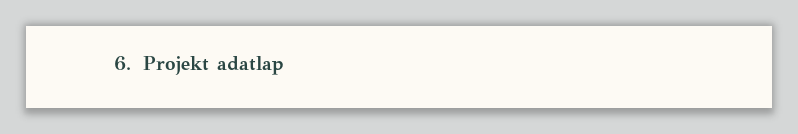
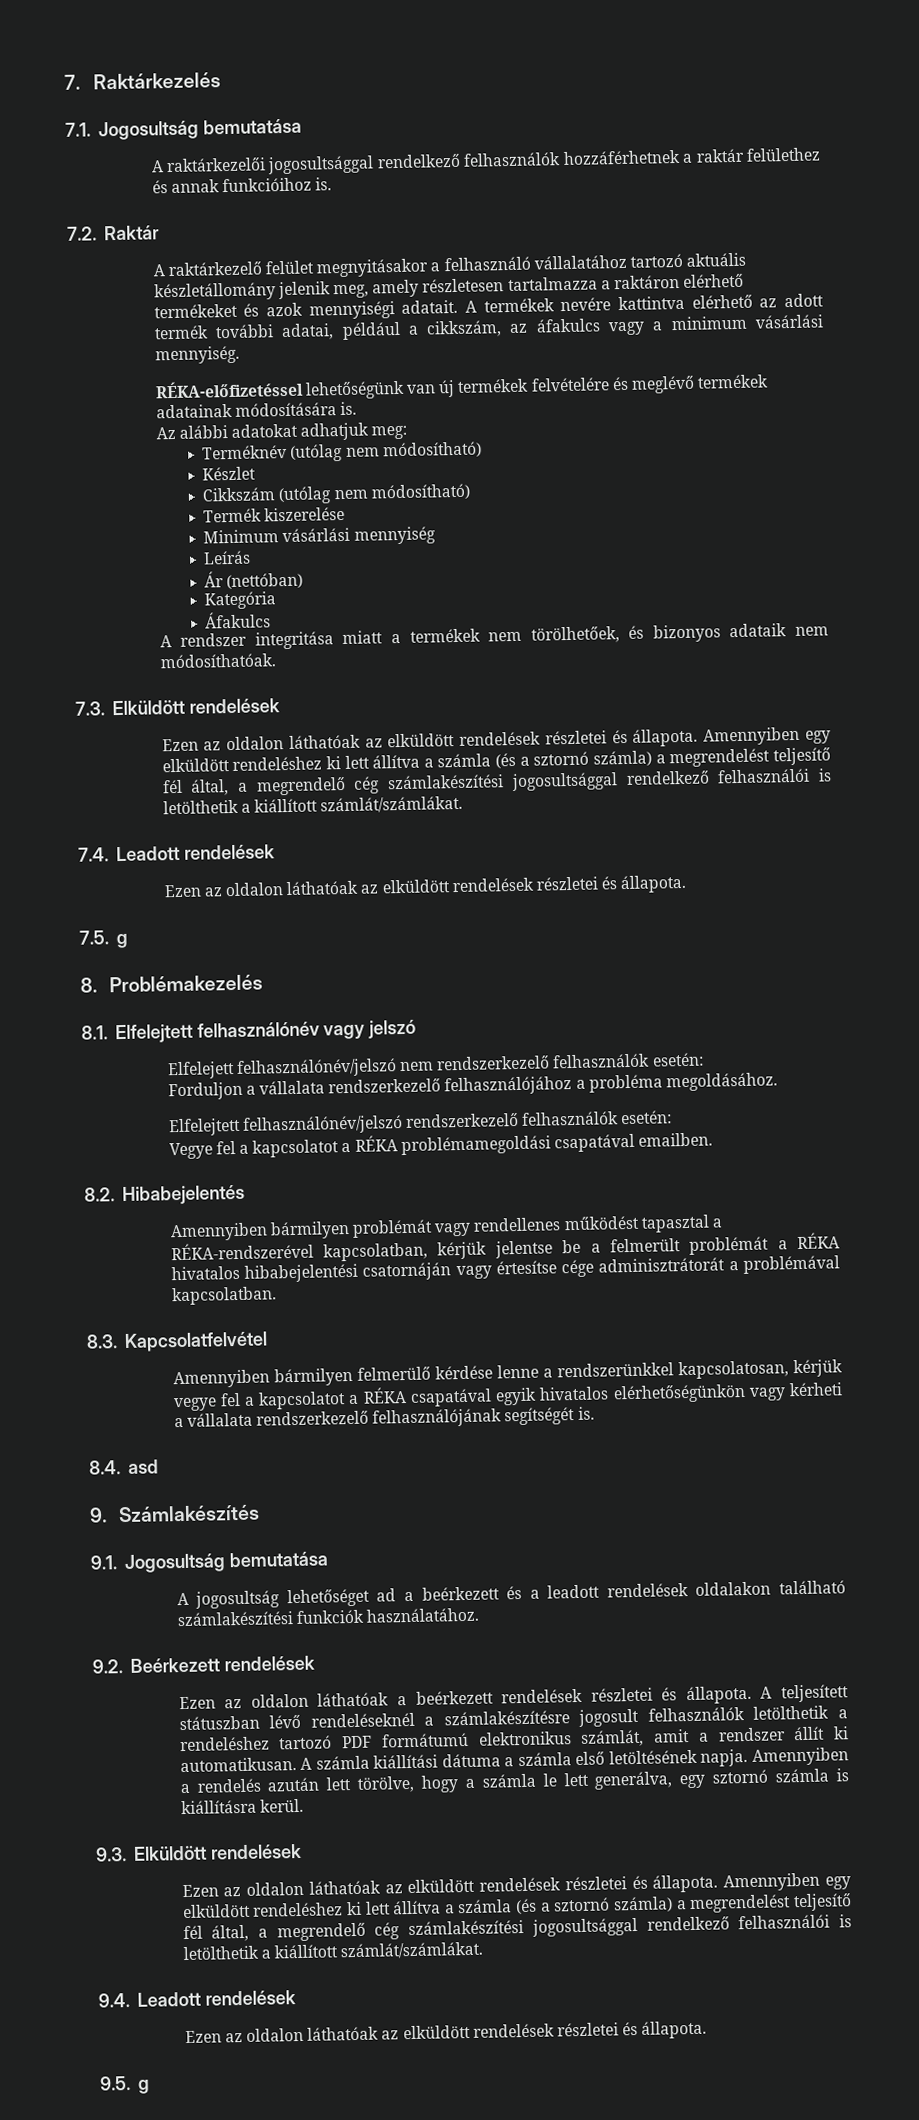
[114,56,285,75] 6. Projekt adatlap -> [64,72,221,90] [65,118,302,141] [150,147,821,175] [151,177,333,194] [67,225,160,241] [152,252,747,278] [153,273,745,302] [153,293,824,320] [153,314,824,341] [154,345,240,365] [154,374,770,400] [155,401,357,419] [155,422,408,441] [202,441,482,462] [202,466,257,481] [202,483,471,505] [203,506,346,523] [203,526,436,545] [203,550,252,565] [204,571,304,590] [204,591,277,610] [204,611,272,629] [159,623,829,650] [159,653,276,669] [75,698,280,716] [161,726,831,752] [161,747,831,773] [161,768,832,796] [162,795,464,815] [78,844,275,862] [163,874,688,898] [79,930,128,949] [80,974,263,993] [81,1019,417,1044] [166,1052,704,1080] [167,1072,778,1101] [168,1110,673,1137] [168,1132,714,1160] [84,1184,245,1206] [169,1214,723,1242] [170,1232,840,1262] [170,1255,840,1283] [171,1286,277,1306] [86,1331,268,1353] [172,1359,843,1389] [172,1382,843,1412] [173,1406,595,1428] [89,1459,159,1475] [89,1504,260,1523] [90,1551,328,1574] [176,1580,846,1609] [176,1607,479,1627] [92,1655,315,1674] [178,1684,849,1710] [178,1705,848,1731] [179,1726,850,1752] [179,1747,849,1773] [179,1768,849,1794] [180,1798,304,1815] [95,1843,302,1862] [181,1872,851,1898] [181,1893,852,1919] [182,1914,852,1942] [182,1941,484,1961] [98,1990,296,2008] [184,2020,708,2044] [100,2076,150,2094] 7. Raktárkezelés // 7.1. Jogosultság bemutatása // A raktárkezelői jogosultsággal rendelkező felhasználók hozzáférhetnek a raktár felülethez és annak funkcióihoz is. // 7.2. Raktár // A raktárkezelő felület megnyitásakor a felhasználó vállalatához tartozó aktuális készletállomány jelenik meg, amely részletesen tartalmazza a raktáron elérhető termékeket és azok mennyiségi adatait. A termékek nevére kattintva elérhető az adott termék további adatai, például a cikkszám, az áfakulcs vagy a minimum vásárlási mennyiség. // RÉKA-előfizetéssel lehetőségünk van új termékek felvételére és meglévő termékek adatainak módosítására is. // Az alábbi adatokat adhatjuk meg: // Terméknév (utólag nem módosítható) // Készlet // Cikkszám (utólag nem módosítható) // Termék kiszerelése // Minimum vásárlási mennyiség // Leírás // Ár (nettóban) // Kategória // Áfakulcs // A rendszer integritása miatt a termékek nem törölhetőek, és bizonyos adataik nem módosíthatóak. // 7.3. Elküldött rendelések // Ezen az oldalon láthatóak az elküldött rendelések részletei és állapota. Amennyiben egy elküldött rendeléshez ki lett állítva a számla (és a sztornó számla) a megrendelést teljesítő fél által, a megrendelő cég számlakészítési jogosultsággal rendelkező felhasználói is letölthetik a kiállított számlát/számlákat. // 7.4. Leadott rendelések // Ezen az oldalon láthatóak az elküldött rendelések részletei és állapota. // 7.5. g // 8. Problémakezelés // 8.1. Elfelejtett felhasználónév vagy jelszó // Elfelejett felhasználónév/jelszó nem rendszerkezelő felhasználók esetén: // Forduljon a vállalata rendszerkezelő felhasználójához a probléma megoldásához. // Elfelejtett felhasználónév/jelszó rendszerkezelő felhasználók esetén: // Vegye fel a kapcsolatot a RÉKA problémamegoldási csapatával emailben. // 8.2. Hibabejelentés // Amennyiben bármilyen problémát vagy rendellenes működést tapasztal a RÉKA-rendszerével kapcsolatban, kérjük jelentse be a felmerült problémát a RÉKA hivatalos hibabejelentési csatornáján vagy értesítse cége adminisztrátorát a problémával kapcsolatban. // 8.3. Kapcsolatfelvétel // Amennyiben bármilyen felmerülő kérdése lenne a rendszerünkkel kapcsolatosan, kérjük vegye fel a kapcsolatot a RÉKA csapatával egyik hivatalos elérhetőségünkön vagy kérheti a vállalata rendszerkezelő felhasználójának segítségét is. // 8.4. asd // 9. Számlakészítés // 9.1. Jogosultság bemutatása // A jogosultság lehetőséget ad a beérkezett és a leadott rendelések oldalakon található számlakészítési funkciók használatához. // 9.2. Beérkezett rendelések // Ezen az oldalon láthatóak a beérkezett rendelések részletei és állapota. A teljesített státuszban lévő rendeléseknél a számlakészítésre jogosult felhasználók letölthetik a rendeléshez tartozó PDF formátumú elektronikus számlát, amit a rendszer állít ki automatikusan. A számla kiállítási dátuma a számla első letöltésének napja. Amennyiben a rendelés azután lett törölve, hogy a számla le lett generálva, egy sztornó számla is kiállításra kerül. // 9.3. Elküldött rendelések // Ezen az oldalon láthatóak az elküldött rendelések részletei és állapota. Amennyiben egy elküldött rendeléshez ki lett állítva a számla (és a sztornó számla) a megrendelést teljesítő fél által, a megrendelő cég számlakészítési jogosultsággal rendelkező felhasználói is letölthetik a kiállított számlát/számlákat. // 9.4. Leadott rendelések // Ezen az oldalon láthatóak az elküldött rendelések részletei és állapota. // 9.5. g

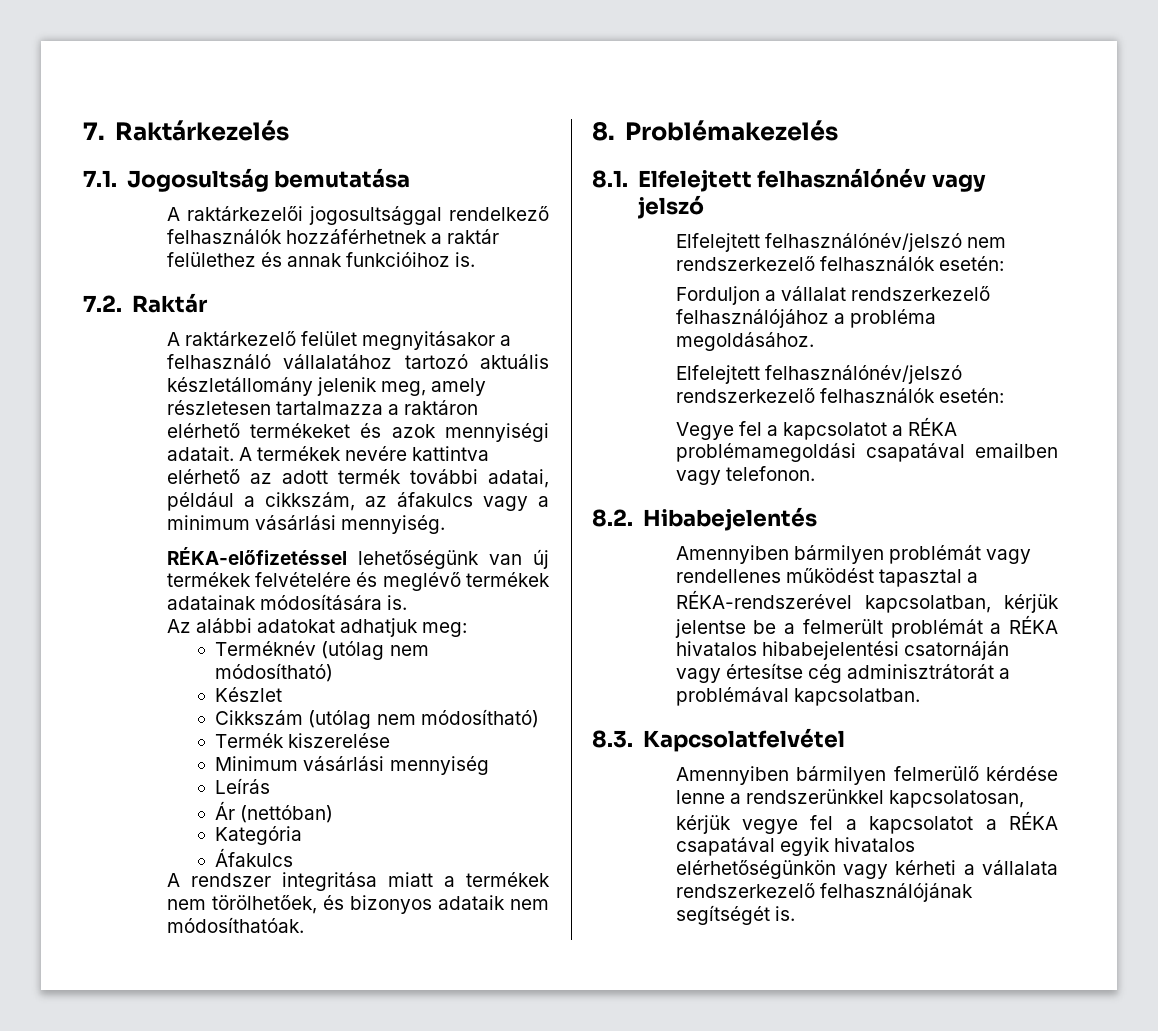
[75,698,280,716] [161,726,831,752] [161,747,831,773] [161,768,832,796] [162,795,464,815] [78,844,275,862] [163,874,688,898] [79,930,128,949] // 7.3. Elküldött rendelések // Ezen az oldalon láthatóak az elküldött rendelések részletei és állapota. Amennyiben egy elküldött rendeléshez ki lett állítva a számla (és a sztornó számla) a megrendelést teljesítő fél által, a megrendelő cég számlakészítési jogosultsággal rendelkező felhasználói is letölthetik a kiállított számlát/számlákat. // 7.4. Leadott rendelések // Ezen az oldalon láthatóak az elküldött rendelések részletei és állapota. // 7.5. g -> (304, 925) none
[166,1061,235,1080] Elfelejett -> [675,233,760,252] Elfelejtett
[258,1080,325,1095] vállalata -> [780,286,846,301] vállalat
[638,1132,714,1147] emailben. -> [975,443,1058,458] [675,466,815,485] emailben vagy telefonon.
[561,1259,595,1278] cége -> [807,664,842,683] cég
[89,1459,159,1475] [89,1504,260,1523] [90,1551,328,1574] [176,1580,846,1609] [176,1607,479,1627] [92,1655,315,1674] [178,1684,849,1710] [178,1705,848,1731] [179,1726,850,1752] [179,1747,849,1773] [179,1768,849,1794] [180,1798,304,1815] [95,1843,302,1862] [181,1872,851,1898] [181,1893,852,1919] [182,1914,852,1942] [182,1941,484,1961] [98,1990,296,2008] [184,2020,708,2044] [100,2076,150,2094] // 8.4. asd // 9. Számlakészítés // 9.1. Jogosultság bemutatása // A jogosultság lehetőséget ad a beérkezett és a leadott rendelések oldalakon található számlakészítési funkciók használatához. // 9.2. Beérkezett rendelések // Ezen az oldalon láthatóak a beérkezett rendelések részletei és állapota. A teljesített státuszban lévő rendeléseknél a számlakészítésre jogosult felhasználók letölthetik a rendeléshez tartozó PDF formátumú elektronikus számlát, amit a rendszer állít ki automatikusan. A számla kiállítási dátuma a számla első letöltésének napja. Amennyiben a rendelés azután lett törölve, hogy a számla le lett generálva, egy sztornó számla is kiállításra kerül. // 9.3. Elküldött rendelések // Ezen az oldalon láthatóak az elküldött rendelések részletei és állapota. Amennyiben egy elküldött rendeléshez ki lett állítva a számla (és a sztornó számla) a megrendelést teljesítő fél által, a megrendelő cég számlakészítési jogosultsággal rendelkező felhasználói is letölthetik a kiállított számlát/számlákat. // 9.4. Leadott rendelések // Ezen az oldalon láthatóak az elküldött rendelések részletei és állapota. // 9.5. g -> (795, 913) none

